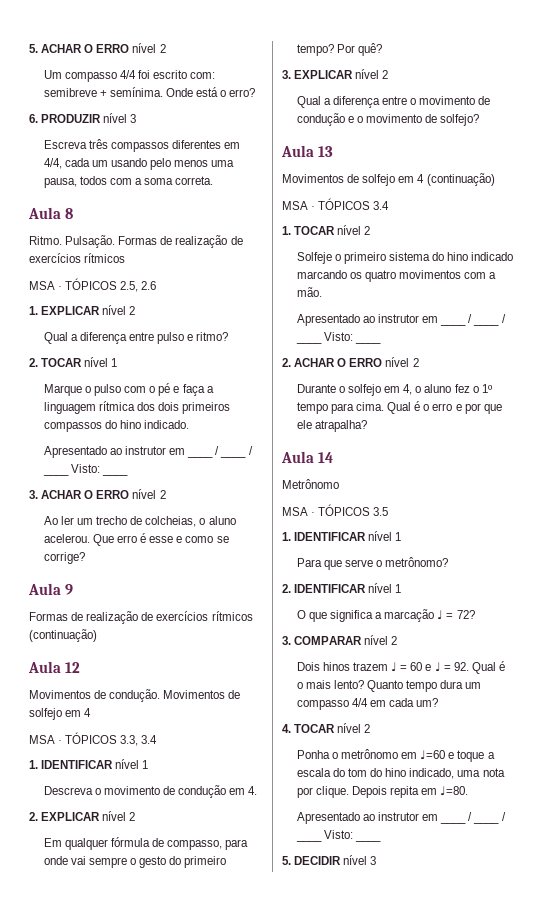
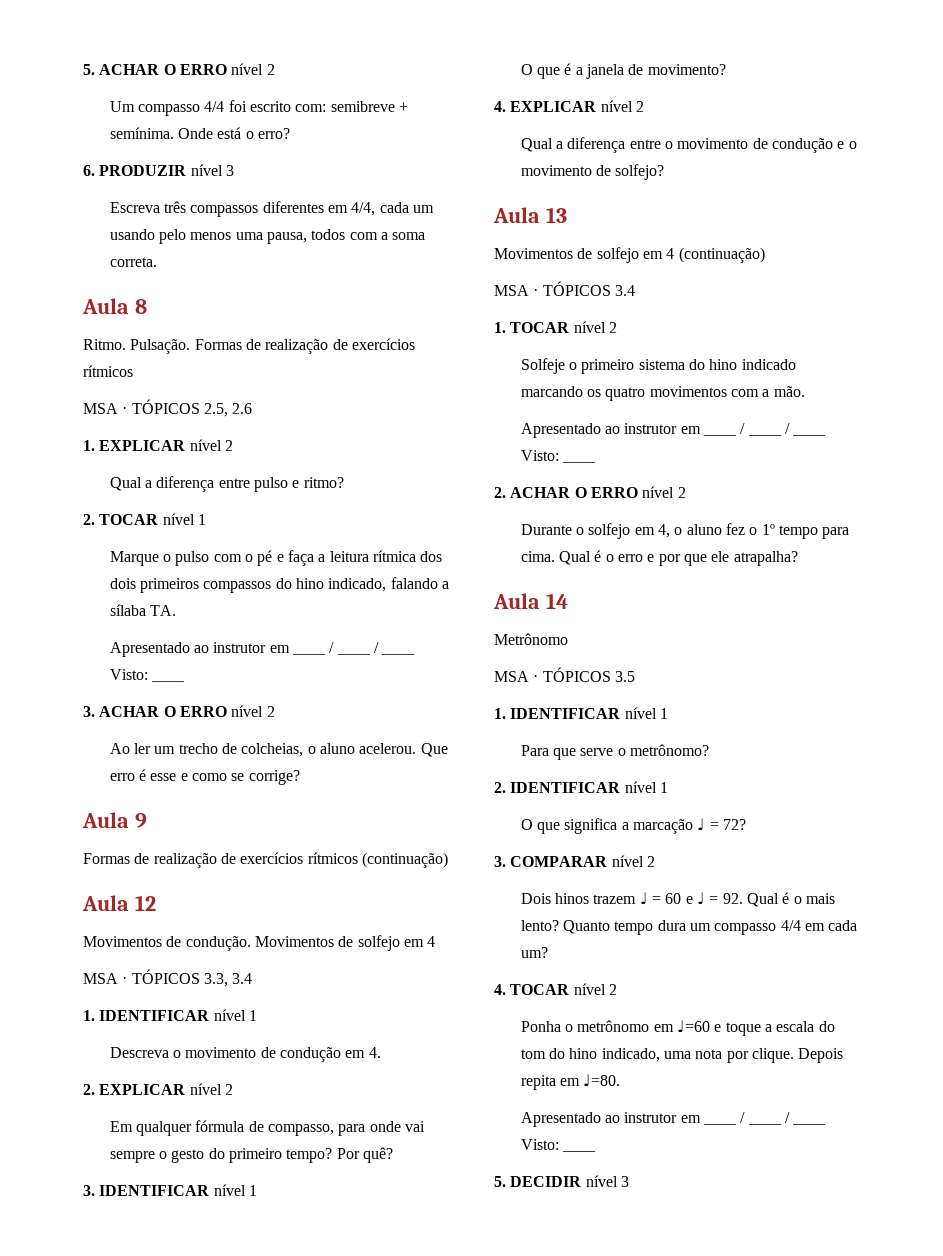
[43,402,96,414] linguagem -> [329,551,369,562] leitura
[144,420,190,429] indicado. -> [328,577,449,592] [109,604,177,616] indicado, falando a sílaba TA.
(291, 74) none -> [99,1184,257,1196] [520,63,726,79] [494,101,506,112] IDENTIFICAR nível 1 // O que é a janela de movimento? // 4.

